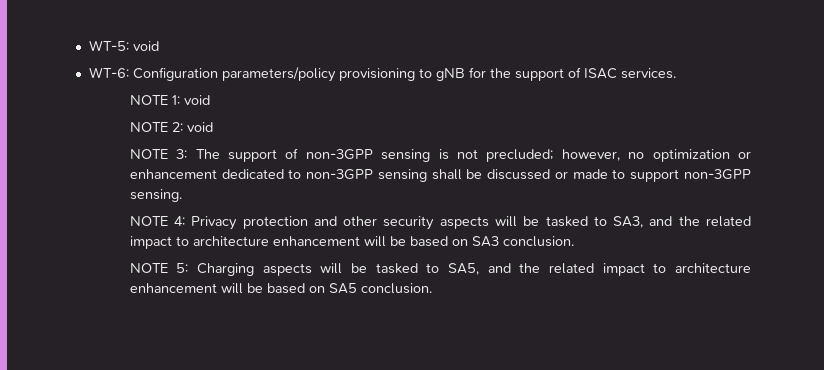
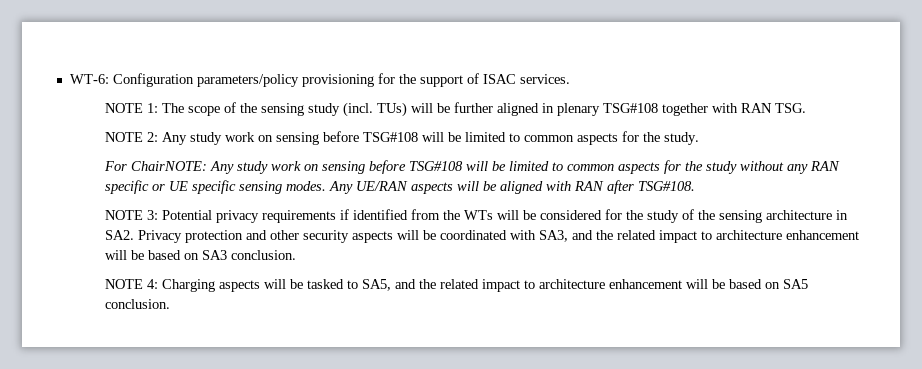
[88,40,159,51] WT-5: void // -> (69, 79) none
[418,68,465,81] to gNB -> (374, 80) none
[183,95,210,105] [129,122,213,132] [129,148,751,162] [129,169,751,182] [129,189,182,202] [129,216,186,226] void // NOTE 2: void // NOTE 3: The support of non-3GPP sensing is not precluded; however, no optimization or enhancement dedicated to non-3GPP sensing shall be discussed or made to support non-3GPP sensing. // NOTE 4: -> [162,102,807,117] [105,131,700,145] [104,160,841,174] [105,180,696,194] [105,209,849,223] [105,230,135,240] The scope of the sensing study (incl. TUs) will be further aligned in plenary TSG#108 together with RAN TSG. // NOTE 2: Any study work on sensing before TSG#108 will be limited to common aspects for the study. // For ChairNOTE: Any study work on sensing before TSG#108 will be limited to common aspects for the study without any RAN specific or UE specific sensing modes. Any UE/RAN aspects will be aligned with RAN after TSG#108. // NOTE 3: Potential privacy requirements if identified from the WTs will be considered for the study of the sensing architecture in SA2.
[545,216,607,227] tasked to -> [440,230,537,240] coordinated with
[176,263,189,273] 5: -> [147,279,159,289] 4:

